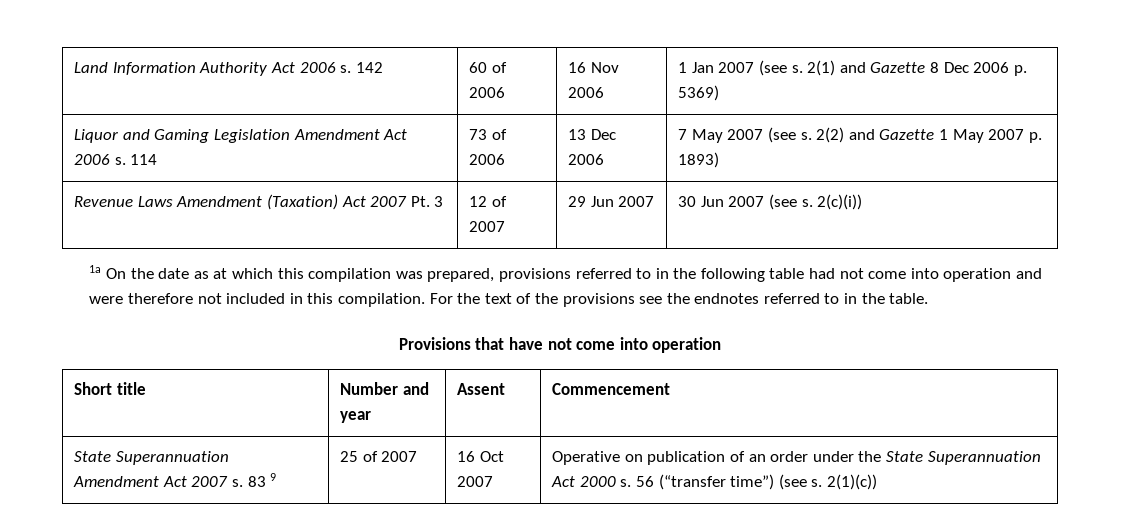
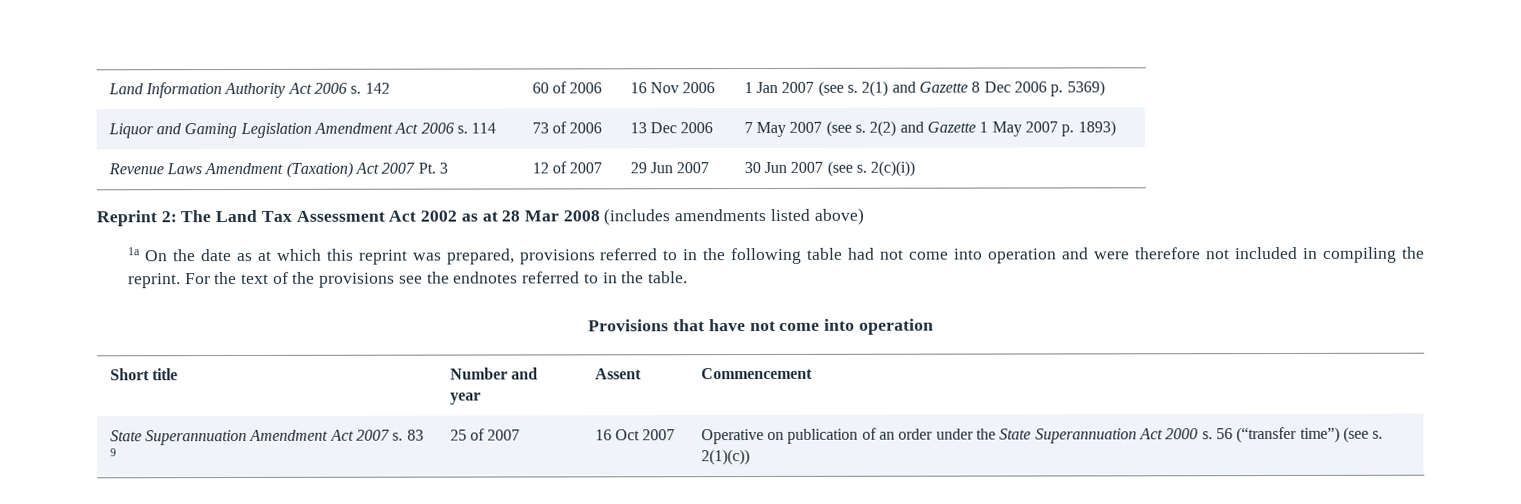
(863, 202) none -> [96,207,864,227] // Reprint 2: The Land Tax Assessment Act 2002 as at 28 Mar 2008 (includes amendments listed above)
[308,268,392,282] compilation -> [357,249,408,265] reprint
[307,293,425,307] this compilation. -> [1322,246,1426,263] [127,273,181,289] compiling the reprint.

